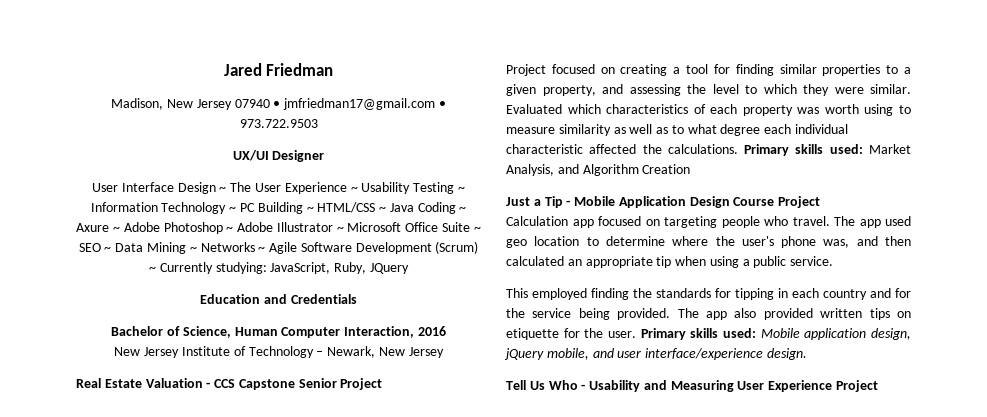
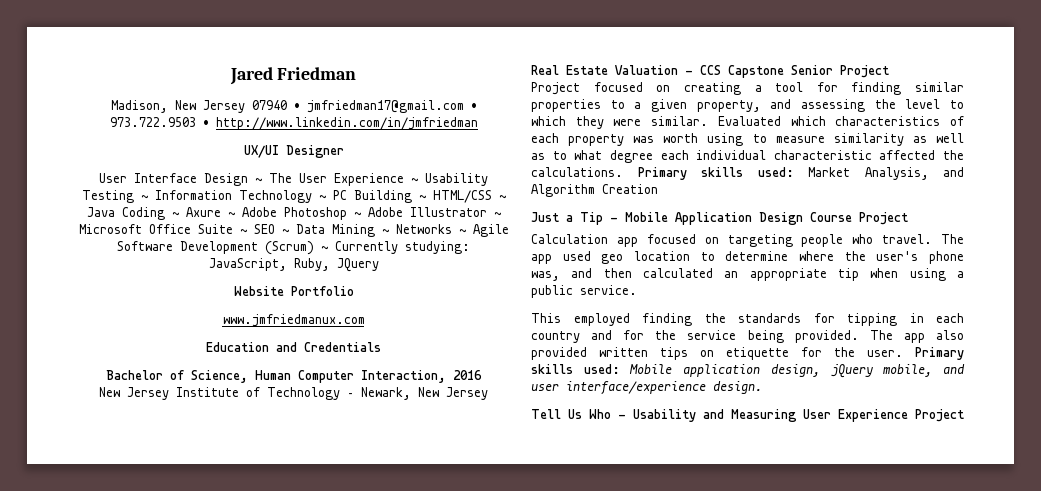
(318, 123) none -> [202,117,478,130] • http://www.linkedin.com/in/jmfriedman
(409, 268) none -> [233,286,354,296] [222,314,365,327] // Website Portfolio // www.jmfriedmanux.com

